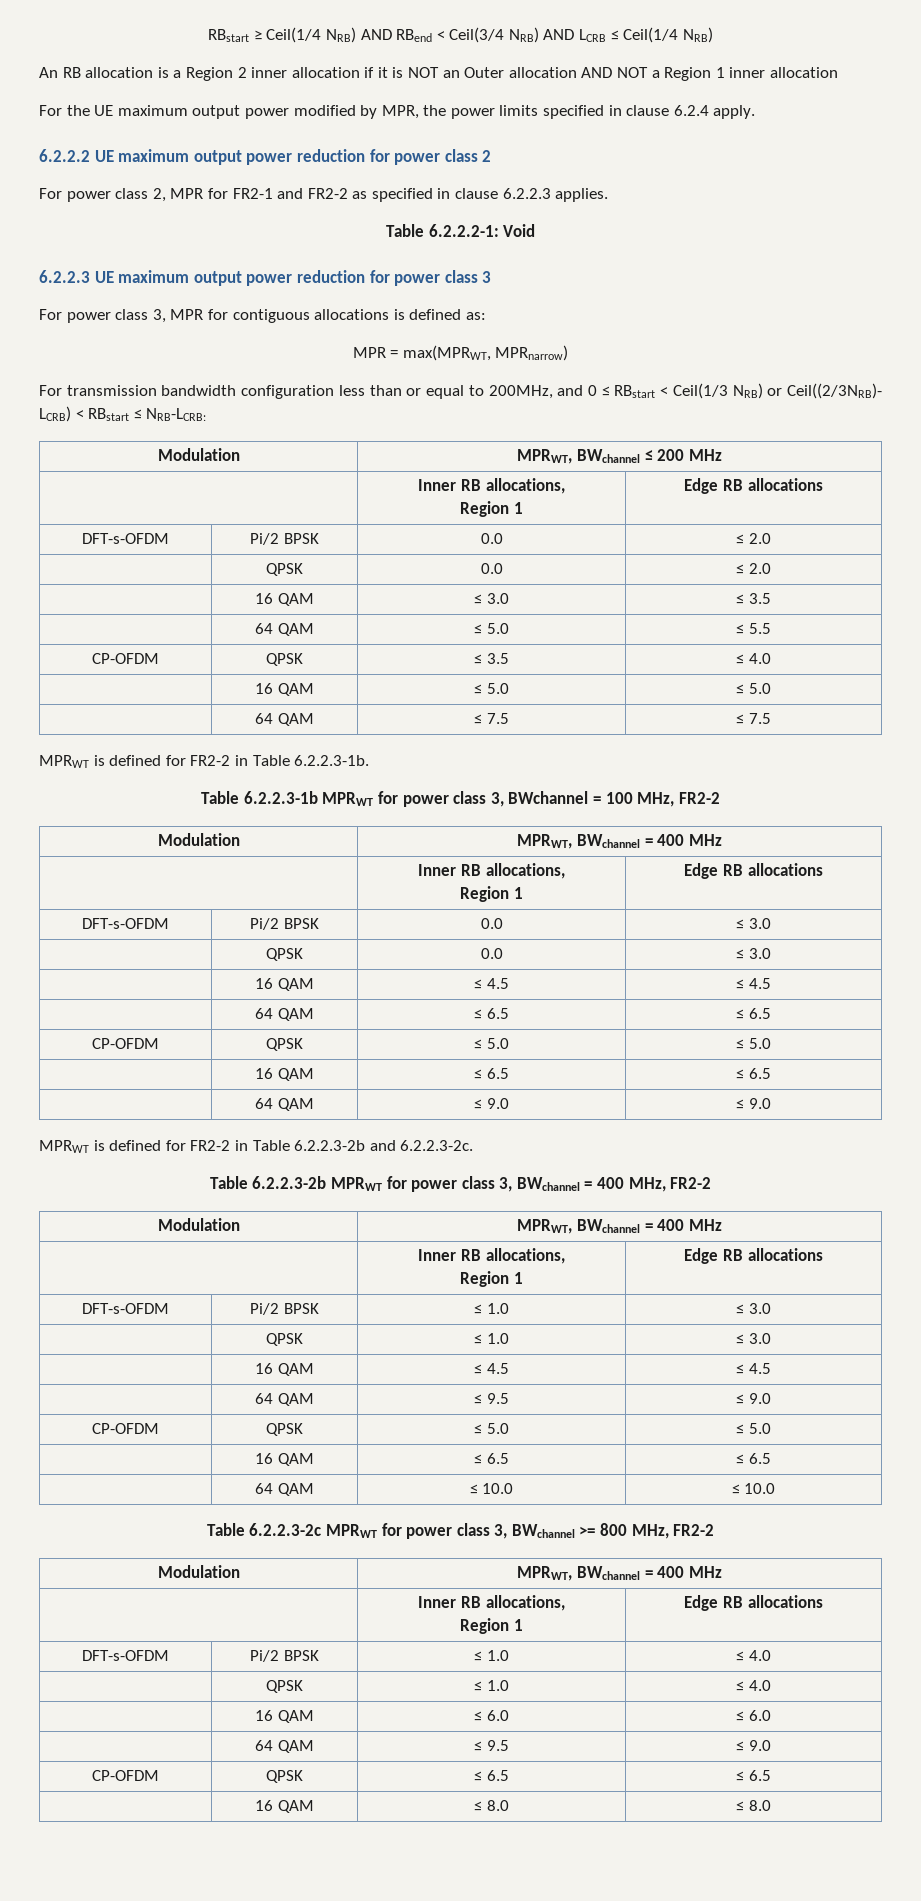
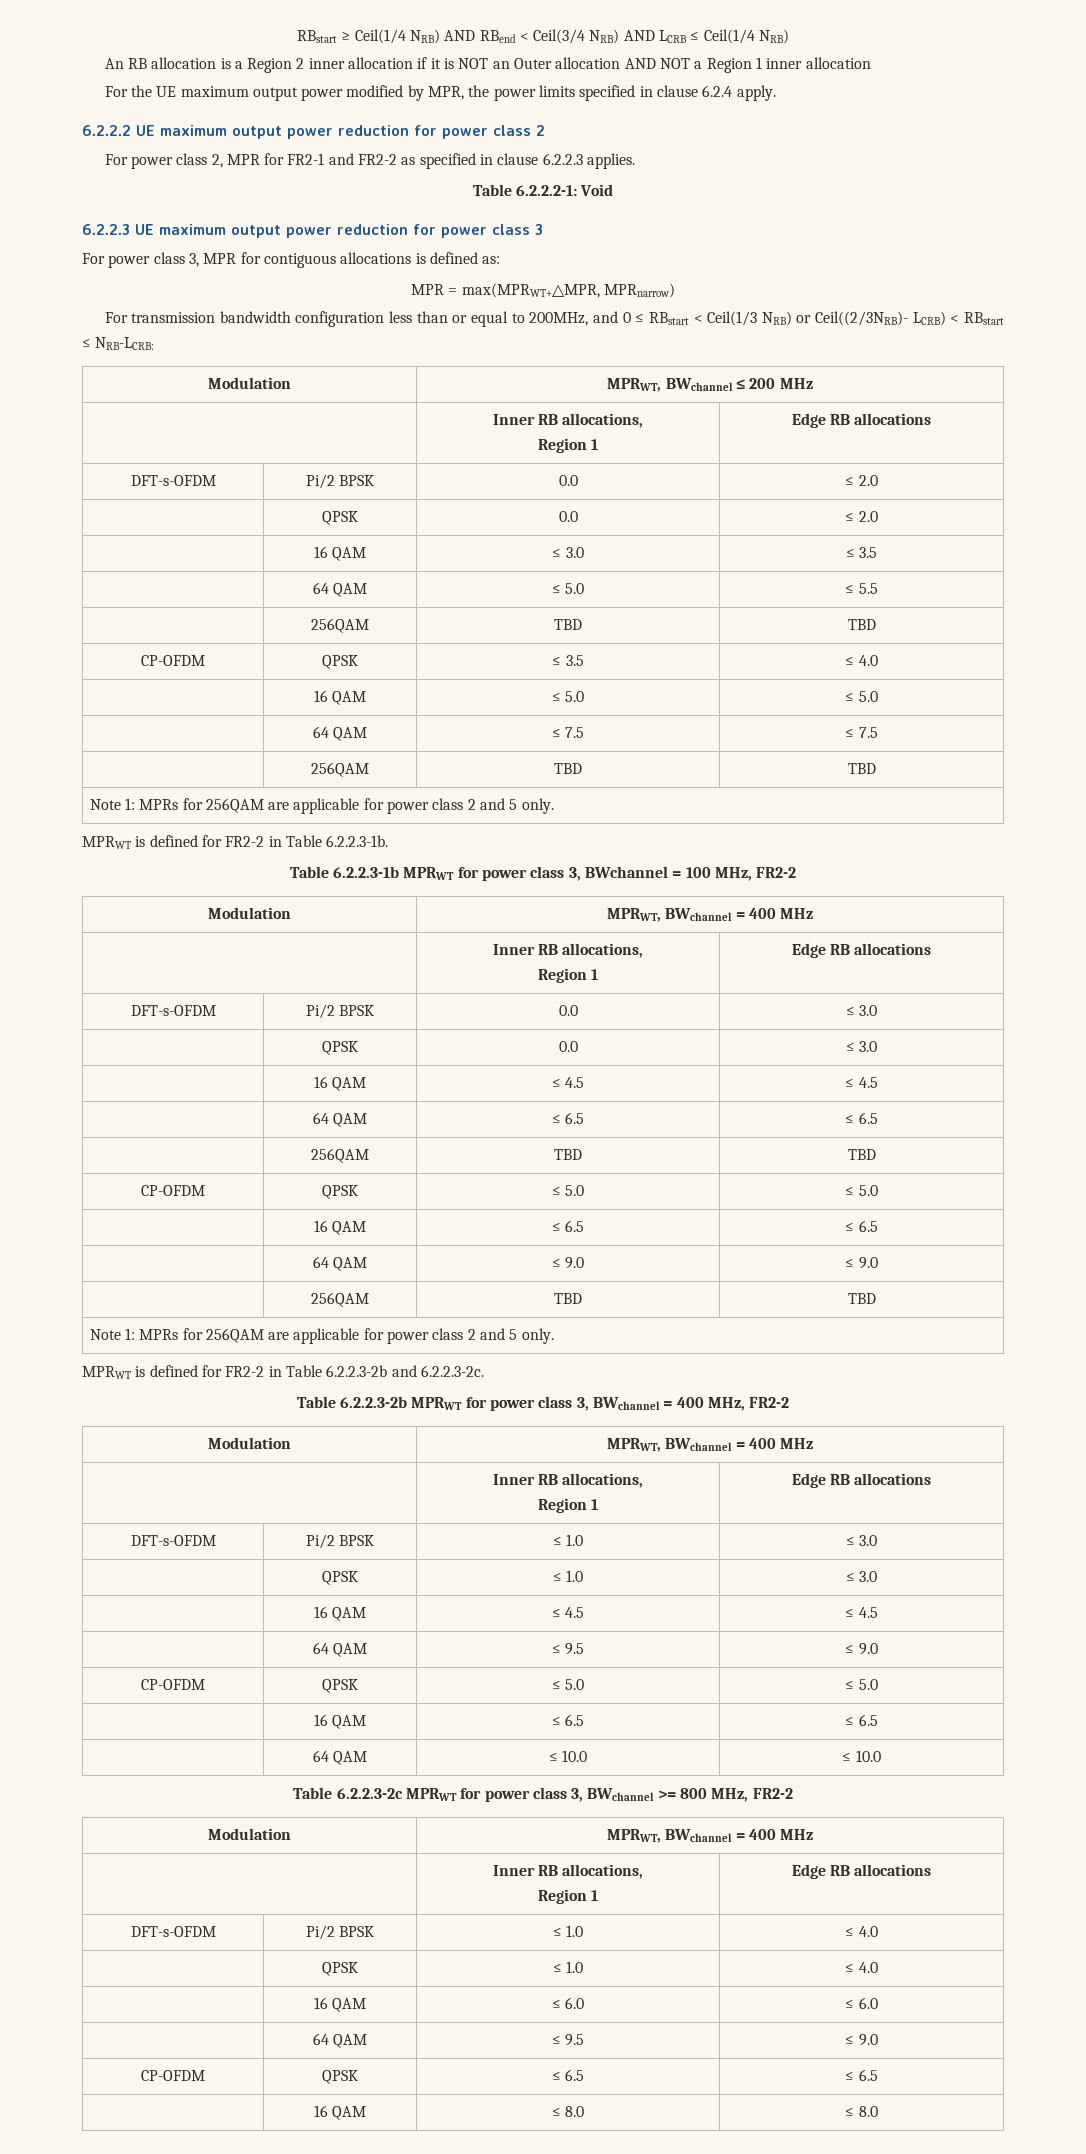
[402,345,491,361] max(MPRWT, -> [461,283,600,298] max(MPRWT+△MPR,
(771, 628) none -> [311,618,369,633] [554,619,582,630] [847,619,876,630] // | 256QAM | TBD | TBD
(771, 718) none -> [311,762,369,777] [554,763,582,774] [847,763,876,774] [89,798,554,814] // | 256QAM | TBD | TBD // Note 1: MPRs for 256QAM are applicable for power class 2 and 5 only.
(771, 1013) none -> [311,1148,369,1163] [554,1149,582,1160] [847,1149,876,1160] // | 256QAM | TBD | TBD
(771, 1103) none -> [311,1292,369,1307] [554,1293,582,1304] [847,1293,876,1304] [89,1328,554,1344] // | 256QAM | TBD | TBD // Note 1: MPRs for 256QAM are applicable for power class 2 and 5 only.

